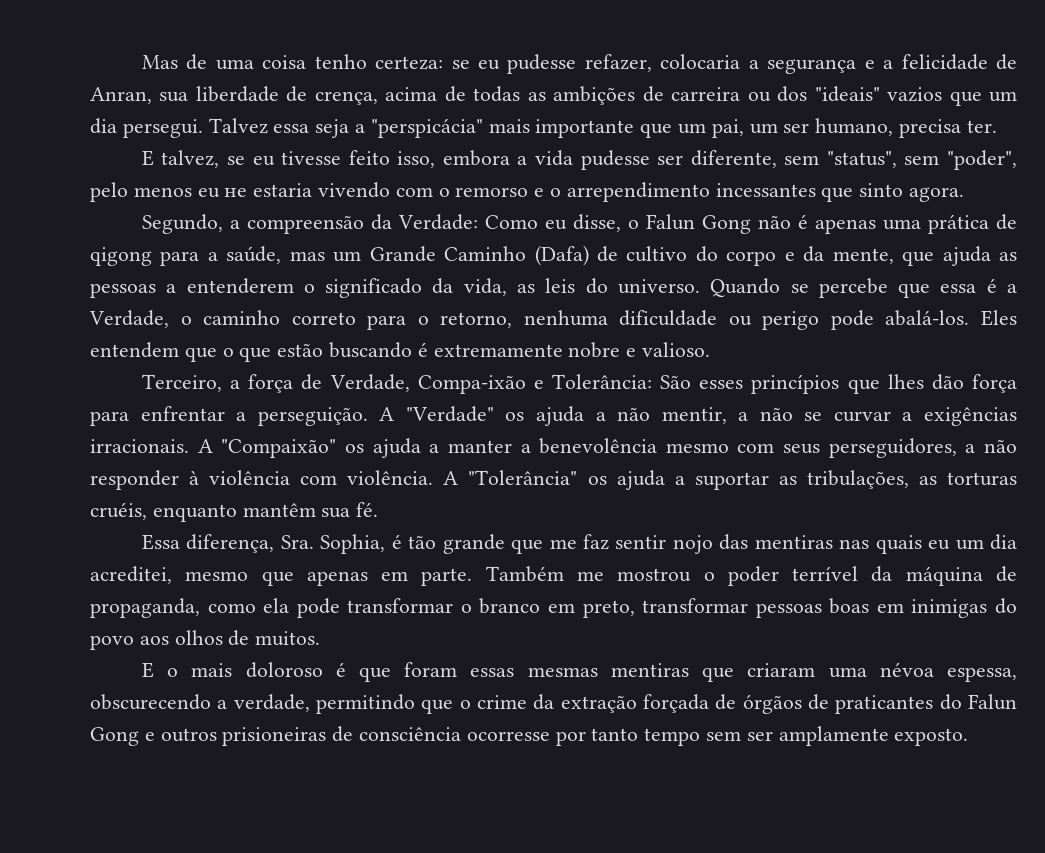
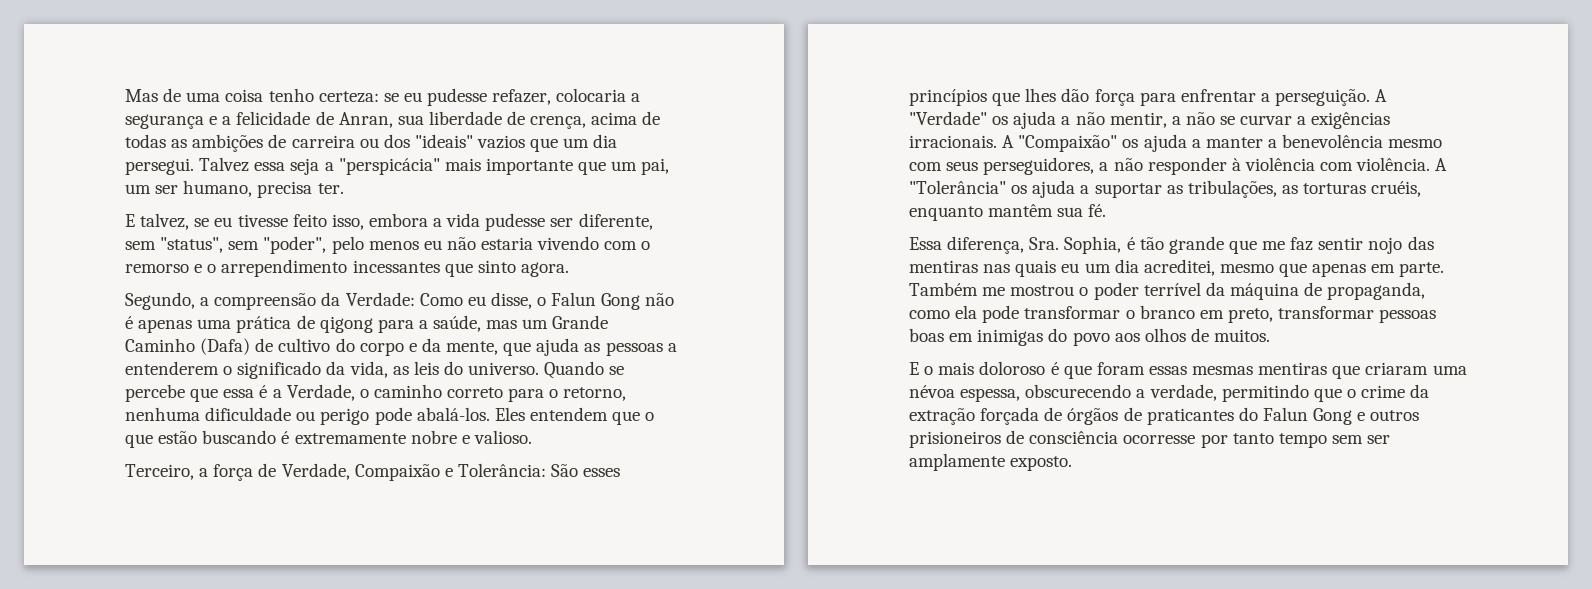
[224,188,248,197] не -> [446,237,476,250] não
[417,375,526,394] Compa-ixão -> [354,464,440,481] Compaixão
[222,727,327,746] prisioneiras -> [909,431,1001,448] prisioneiros

